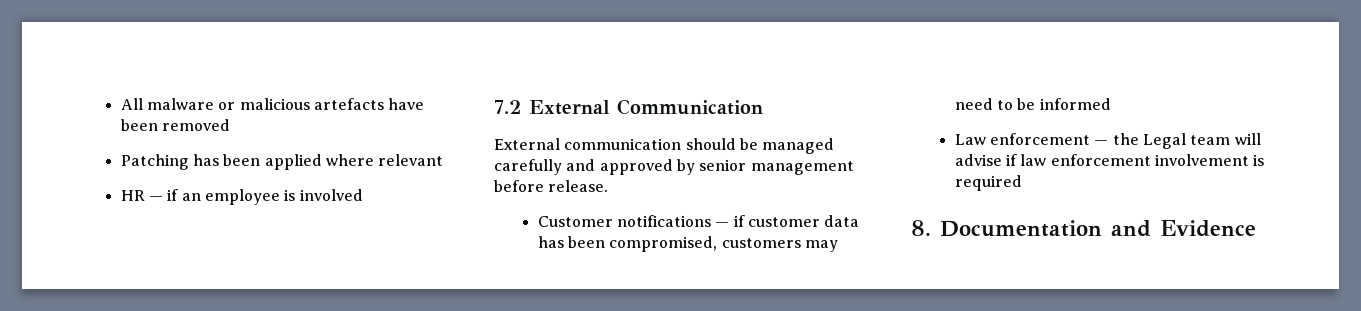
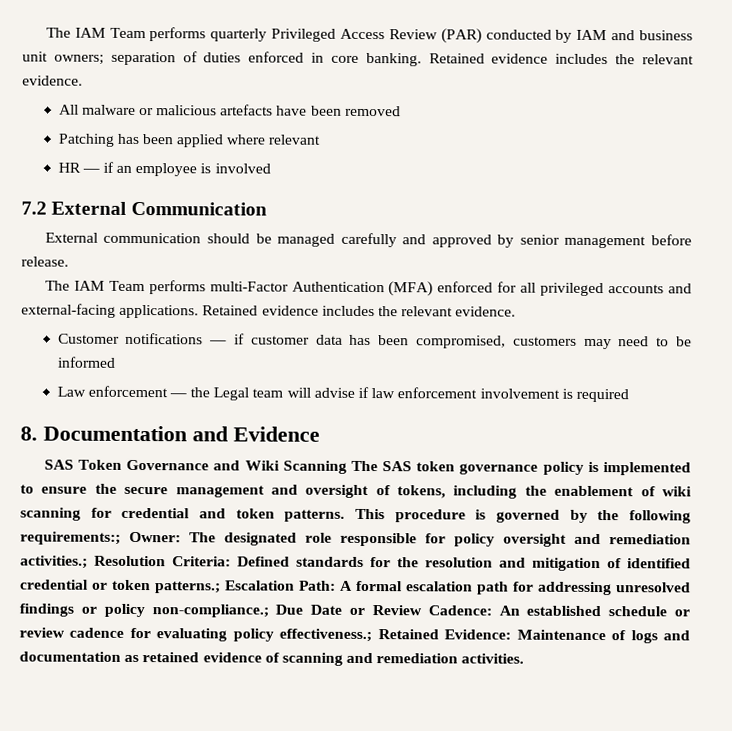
(120, 104) none -> [45,27,693,44] [22,51,694,67] [22,75,83,86] The IAM Team performs quarterly Privileged Access Review (PAR) conducted by IAM and business unit owners; separation of duties enforced in core banking. Retained evidence includes the relevant evidence. //
(609, 186) none -> [44,280,692,297] [21,303,517,319] // The IAM Team performs multi-Factor Authentication (MFA) enforced for all privileged accounts and external-facing applications. Retained evidence includes the relevant evidence.
(1256, 228) none -> [43,459,691,476] [20,483,692,499] [20,507,691,524] [20,531,691,547] [20,555,691,572] [20,579,691,596] [19,603,690,618] [19,627,690,644] [19,651,525,666] // SAS Token Governance and Wiki Scanning The SAS token governance policy is implemented to ensure the secure management and oversight of tokens, including the enablement of wiki scanning for credential and token patterns. This procedure is governed by the following requirements:; Owner: The designated role responsible for policy oversight and remediation activities.; Resolution Criteria: Defined standards for the resolution and mitigation of identified credential or token patterns.; Escalation Path: A formal escalation path for addressing unresolved findings or policy non-compliance.; Due Date or Review Cadence: An established schedule or review cadence for evaluating policy effectiveness.; Retained Evidence: Maintenance of logs and documentation as retained evidence of scanning and remediation activities.

